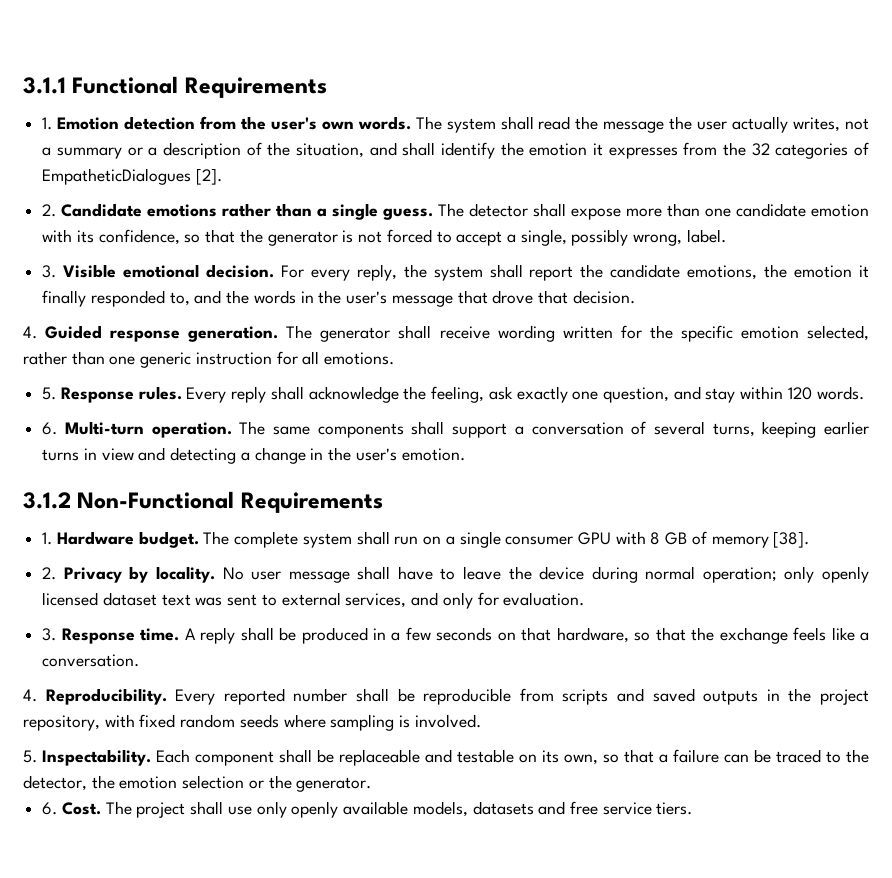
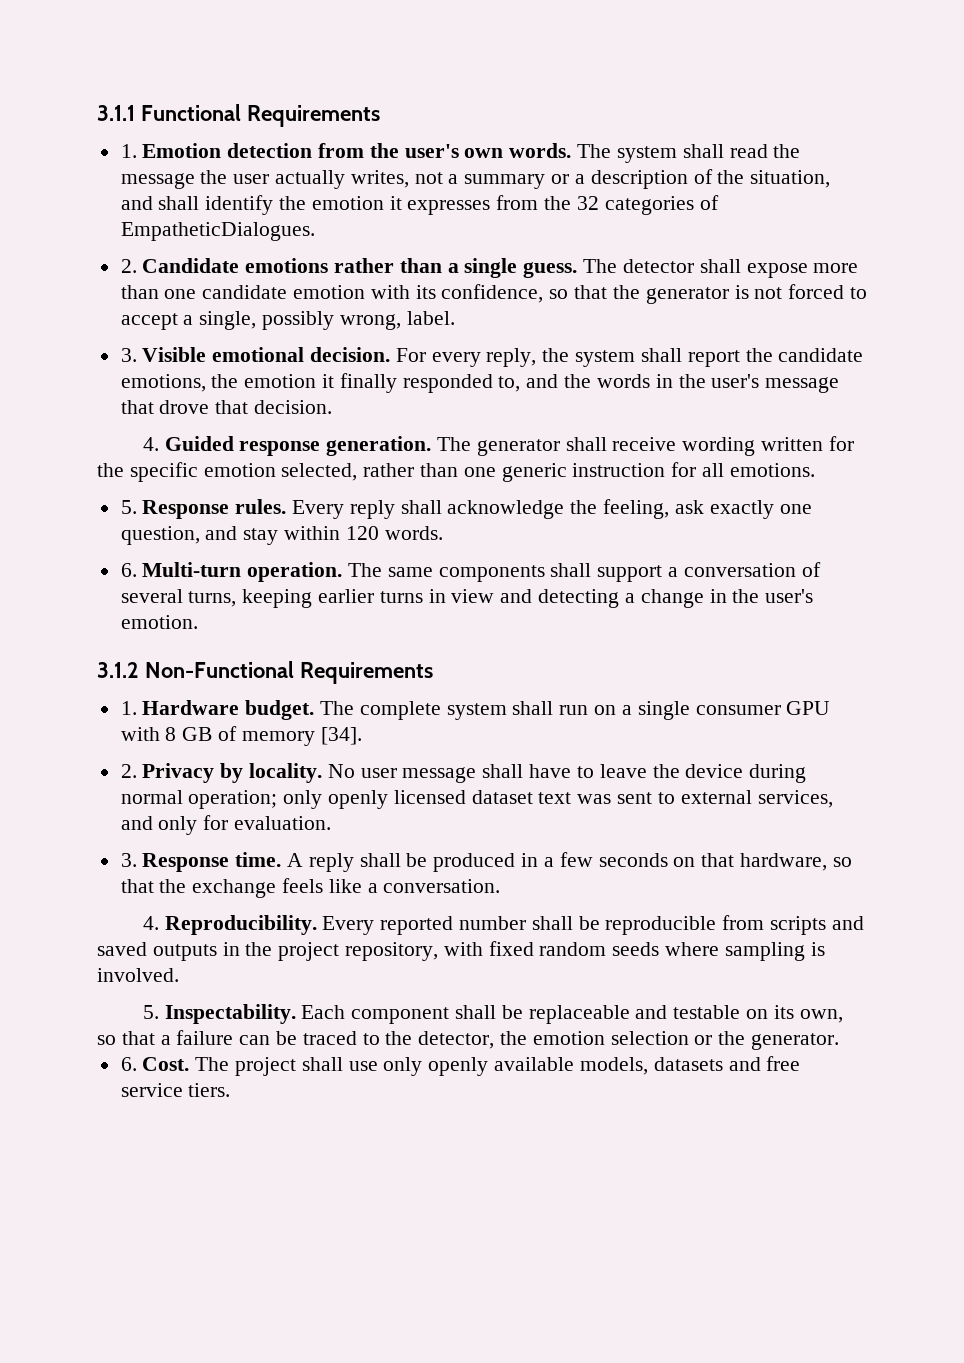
[42,168,222,185] EmpatheticDialogues [2]. -> [120,222,315,241] EmpatheticDialogues.
[773,531,810,548] [38]. -> [320,727,362,745] [34].

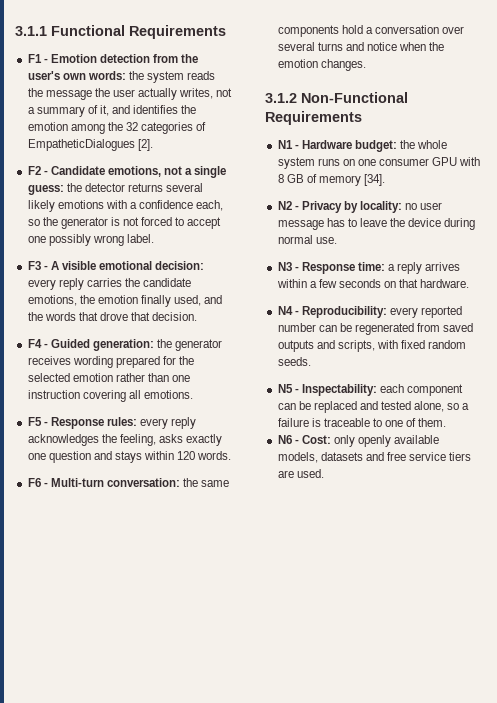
[120,144,137,158] 1. -> [27,54,48,63] F1 -
[509,143,768,163] words. The system shall read -> [87,71,216,83] words: the system reads
[551,169,831,189] [120,195,719,215] [120,222,315,241] [120,258,859,278] [120,284,608,303] or a description of the situation, and shall identify the emotion it expresses from the 32 categories of EmpatheticDialogues. // 2. Candidate emotions rather than a single guess. The detector shall expose more than one candidate emotion with its confidence, so that -> [87,105,197,116] [27,122,207,134] [27,139,153,151] [27,166,227,178] [27,183,204,195] [27,200,224,212] [27,219,40,226] of it, and identifies the emotion among the 32 categories of EmpatheticDialogues [2]. // F2 - Candidate emotions, not a single guess: the detector returns several likely emotions with a confidence each, so
[183,311,455,330] [120,347,740,367] a single, possibly wrong, label. // 3. Visible emotional decision. For every reply, the system shall report -> [27,234,154,246] [27,261,205,270] [27,278,122,290] one possibly wrong label. // F3 - A visible emotional decision: every reply carries
[322,373,840,393] [120,400,333,414] [142,436,854,456] [97,462,815,482] [120,499,565,519] it finally responded to, and the words in the user's message that drove that decision. // 4. Guided response generation. The generator shall receive wording written for the specific emotion selected, rather than one generic instruction for all emotions. // 5. Response rules. Every reply shall acknowledge -> [140,295,223,307] [27,312,198,321] [27,339,223,351] [27,356,195,368] [27,373,191,382] [27,390,193,402] [27,417,197,429] [27,434,99,446] finally used, and the words that drove that decision. // F4 - Guided generation: the generator receives wording prepared for the selected emotion rather than one instruction covering all emotions. // F5 - Response rules: every reply acknowledges
[674,500,704,514] ask -> [158,434,183,443] asks
[120,526,279,545] question, and stay -> [48,451,142,463] question and stays
[120,562,821,582] [120,589,814,608] [120,615,198,629] [97,661,433,684] [120,700,690,720] 6. Multi-turn operation. The same components shall support a conversation of several turns, keeping earlier turns in view and detecting a change in the user's emotion. // 3.1.2 Non-Functional Requirements // 1. Hardware budget. The complete system shall run on a single -> [27,478,230,487] [277,25,465,37] [277,42,445,51] [277,59,366,71] [265,92,408,103] [265,111,362,125] [277,140,448,152] [277,157,376,169] F6 - Multi-turn conversation: the same components hold a conversation over several turns and notice when the emotion changes. // 3.1.2 Non-Functional Requirements // N1 - Hardware budget: the whole system runs on one
[120,763,572,783] 2. Privacy by locality. No user message shall have -> [277,201,443,213] [277,218,345,230] N2 - Privacy by locality: no user message has
[188,790,833,809] [120,815,332,835] [120,852,539,872] operation; only openly licensed dataset text was sent to external services, and only for evaluation. // 3. Response time. A reply shall be produced in -> [315,237,337,244] [277,262,461,274] [276,279,307,288] use. // N3 - Response time: a reply arrives within
[739,853,852,871] [120,878,501,898] [142,915,864,935] [97,941,825,961] [97,968,179,982] [142,1004,843,1024] [97,1030,840,1050] [120,1057,378,1076] hardware, so that the exchange feels like a conversation. // 4. Reproducibility. Every reported number shall be reproducible from scripts and saved outputs in the project repository, with fixed random seeds where sampling is involved. // 5. Inspectability. Each component shall be replaceable and testable on its own, so that a failure can be traced to the detector, the emotion selection or the generator. // 6. Cost. The project shall use -> [420,279,470,288] [277,306,463,318] [277,323,474,335] [277,340,467,352] [277,357,311,366] [277,384,464,396] [277,401,470,413] [277,418,447,427] [277,435,331,444] hardware. // N4 - Reproducibility: every reported number can be regenerated from saved outputs and scripts, with fixed random seeds. // N5 - Inspectability: each component can be replaced and tested alone, so a failure is traceable to one of them. // N6 - Cost:
[188,1083,231,1097] tiers. -> [449,452,472,461] [277,469,324,478] tiers are used.

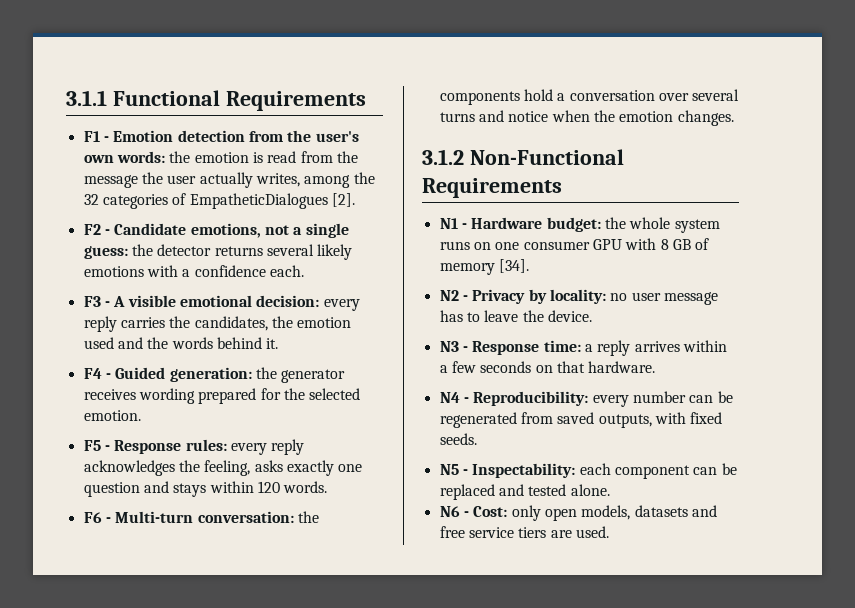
[147,71,216,83] system reads -> [194,151,333,163] emotion is read from
[216,88,233,97] [27,105,197,117] [27,122,68,131] not a summary of it, and identifies the emotion -> (300, 180) none
[196,200,224,211] [27,217,222,229] [27,234,154,246] each, so the generator is not forced to accept one possibly wrong label. -> [269,265,304,277] each.
[143,278,192,287] [27,295,223,307] [27,312,198,321] candidate emotions, the emotion finally used, and the words that drove that decision. -> [194,316,352,331] [83,337,279,349] candidates, the emotion used and the words behind it.
[72,373,191,382] [27,390,193,402] emotion rather than one instruction covering all emotions. -> [83,410,141,421] emotion.
[201,480,230,487] same -> (319, 517) none
[408,218,476,230] [277,235,337,244] device during normal use. -> [547,310,592,322] device.
[421,306,463,318] reported -> (629, 401) none
[277,340,375,352] outputs and scripts, -> [598,414,652,428] outputs,
[428,340,467,349] random -> (723, 418) none
[414,401,470,412] [277,418,447,427] alone, so a failure is traceable to one of them. -> [570,484,610,496] alone.
[358,435,440,447] openly available -> [544,508,577,521] open

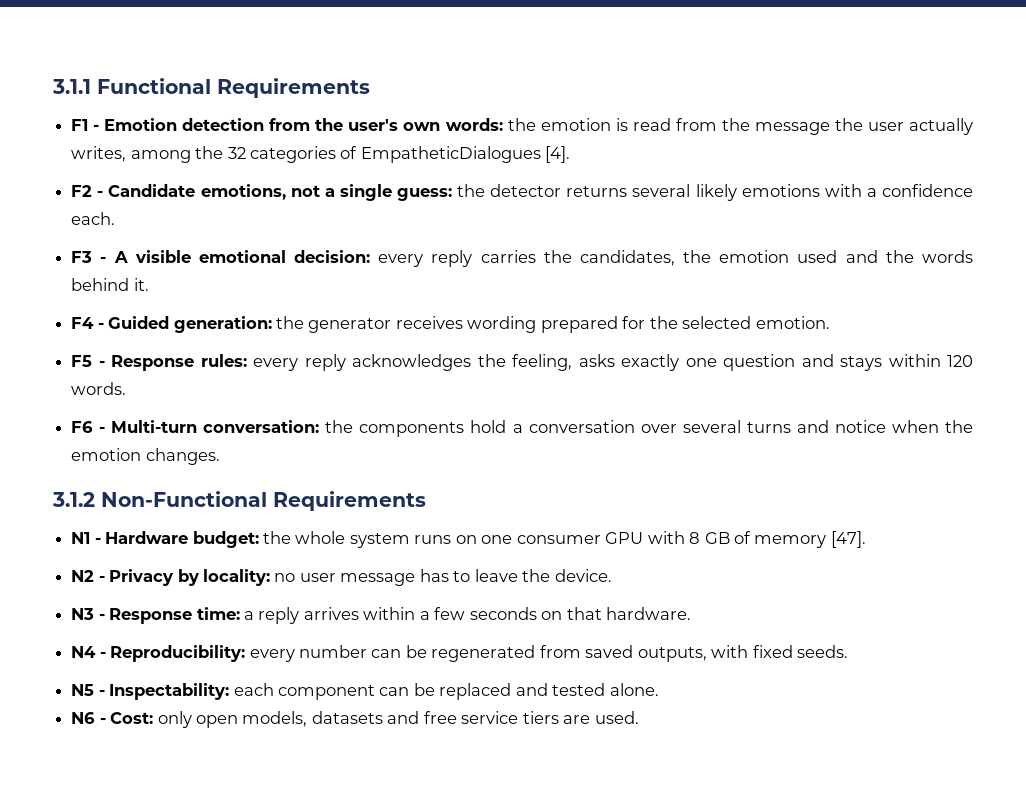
[331,193,355,207] [2]. -> [545,146,571,163] [4].
[498,259,529,273] [34]. -> [830,531,866,548] [47].

